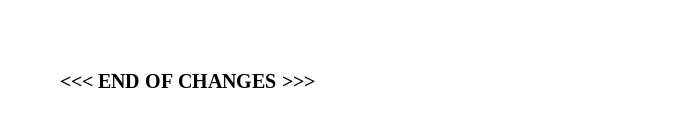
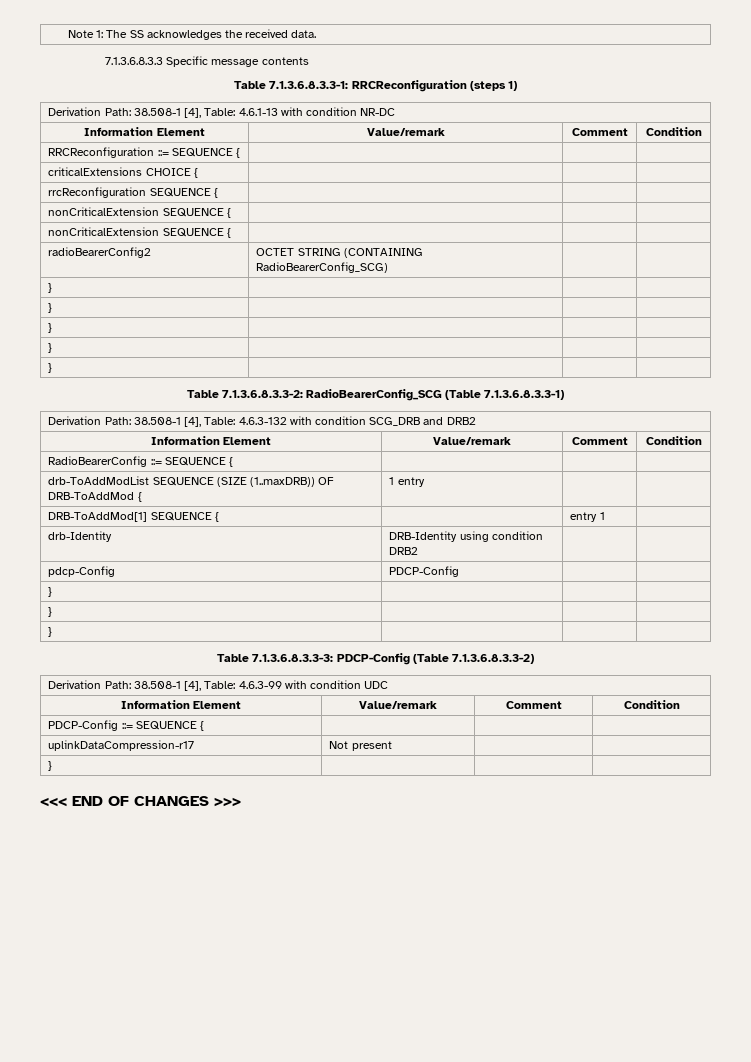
(60, 82) none -> [67,29,317,40] [104,56,309,67] [234,80,517,92] [48,107,396,118] [84,127,205,136] [366,128,445,136] [571,128,628,136] [645,127,702,136] [48,147,241,158] [48,167,198,178] [48,187,218,198] [48,207,231,218] [48,227,231,238] [48,247,152,258] [256,248,423,258] [256,262,389,273] [48,283,53,293] [48,303,53,313] [48,323,53,333] [48,343,53,353] [48,363,53,373] [186,389,565,401] [48,416,476,427] [150,436,272,445] [433,437,511,445] [571,437,628,445] [645,436,702,445] [48,456,234,467] [48,476,335,487] [48,492,142,502] [389,477,425,487] [48,512,219,522] [570,512,605,522] [48,531,113,542] [389,531,543,542] [389,547,419,555] [48,566,116,577] [389,566,460,577] [48,587,53,597] [48,607,53,617] [48,627,53,637] [217,653,534,665] [48,680,389,691] [120,700,242,709] [359,701,437,709] [505,701,562,709] [623,700,680,709] [48,720,205,731] [48,740,195,751] [329,741,392,751] [48,761,53,771] Note 1: The SS acknowledges the received data. // 7.1.3.6.8.3.3 Specific message contents // Table 7.1.3.6.8.3.3-1: RRCReconfiguration (steps 1) // Derivation Path: 38.508-1 [4], Table: 4.6.1-13 with condition NR-DC // Information Element | Value/remark | Comment | Condition // RRCReconfiguration ::= SEQUENCE { | | | // criticalExtensions CHOICE { | | | // rrcReconfiguration SEQUENCE { | | | // nonCriticalExtension SEQUENCE { | | | // nonCriticalExtension SEQUENCE { | | | // radioBearerConfig2 | OCTET STRING (CONTAINING RadioBearerConfig_SCG) | | // } | | | // } | | | // } | | | // } | | | // } | | | // Table 7.1.3.6.8.3.3-2: RadioBearerConfig_SCG (Table 7.1.3.6.8.3.3-1) // Derivation Path: 38.508-1 [4], Table: 4.6.3-132 with condition SCG_DRB and DRB2 // Information Element | Value/remark | Comment | Condition // RadioBearerConfig ::= SEQUENCE { | | | // drb-ToAddModList SEQUENCE (SIZE (1..maxDRB)) OF DRB-ToAddMod { | 1 entry | | // DRB-ToAddMod[1] SEQUENCE { | | entry 1 | // drb-Identity | DRB-Identity using condition DRB2 | | // pdcp-Config | PDCP-Config | | // } | | | // } | | | // } | | | // Table 7.1.3.6.8.3.3-3: PDCP-Config (Table 7.1.3.6.8.3.3-2) // Derivation Path: 38.508-1 [4], Table: 4.6.3-99 with condition UDC // Information Element | Value/remark | Comment | Condition // PDCP-Config ::= SEQUENCE { | | | // uplinkDataCompression-r17 | Not present | | // } | | | //

